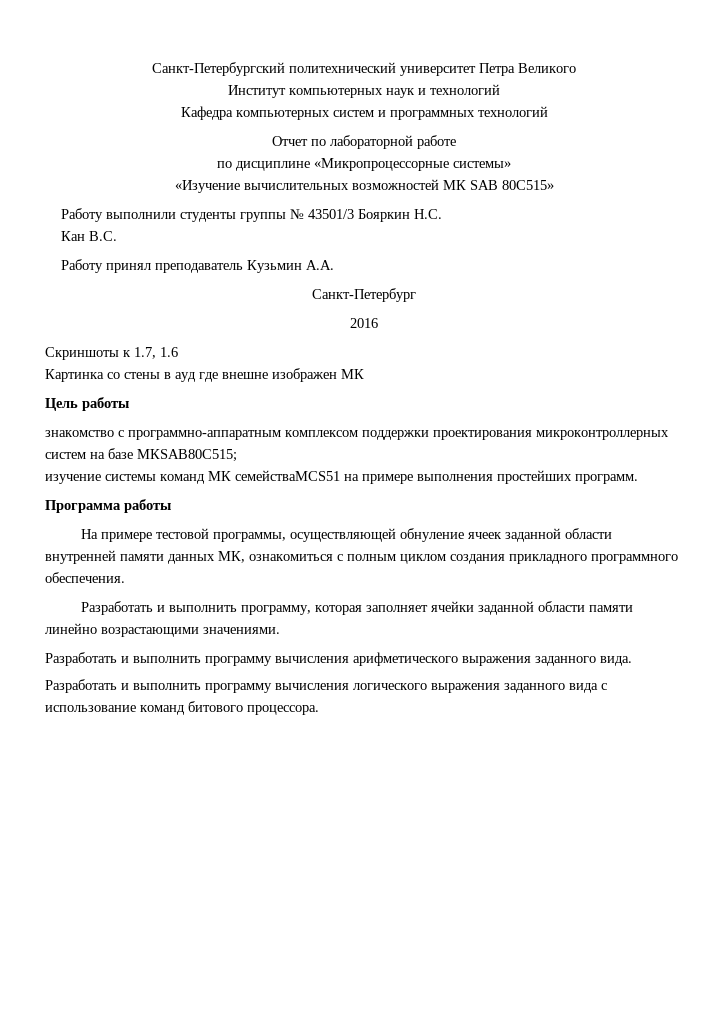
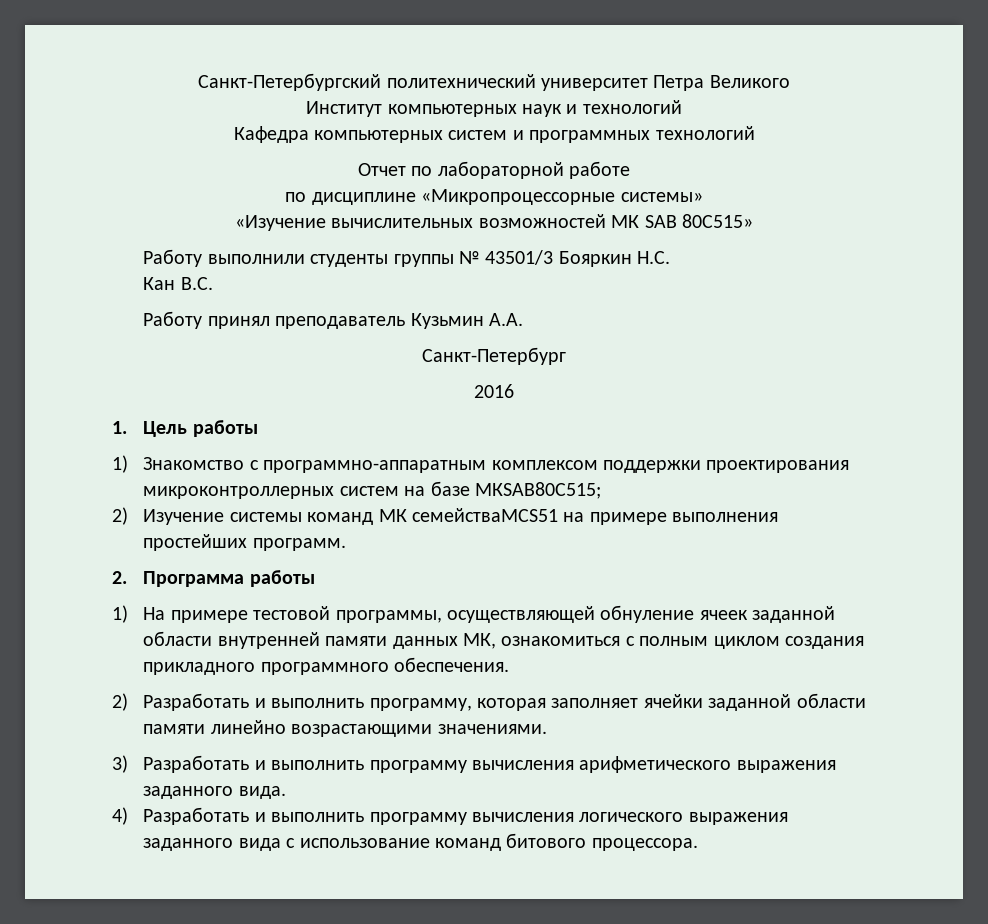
[45,347,178,360] [45,368,364,382] Скриншоты к 1.7, 1.6 // Картинка со стены в ауд где внешне изображен МК // -> [112,421,127,434] 1.
[45,430,114,437] знакомство -> [112,455,245,473] 1) Знакомство
[45,474,101,484] изучение -> [112,507,225,525] 2) Изучение
(638, 479) none -> [112,571,127,584] 2.
(171, 506) none -> [112,605,128,623] 1)
(125, 577) none -> [112,693,128,711] 2)
(280, 630) none -> [112,755,128,773] 3)
(632, 661) none -> [112,807,128,825] 4)

